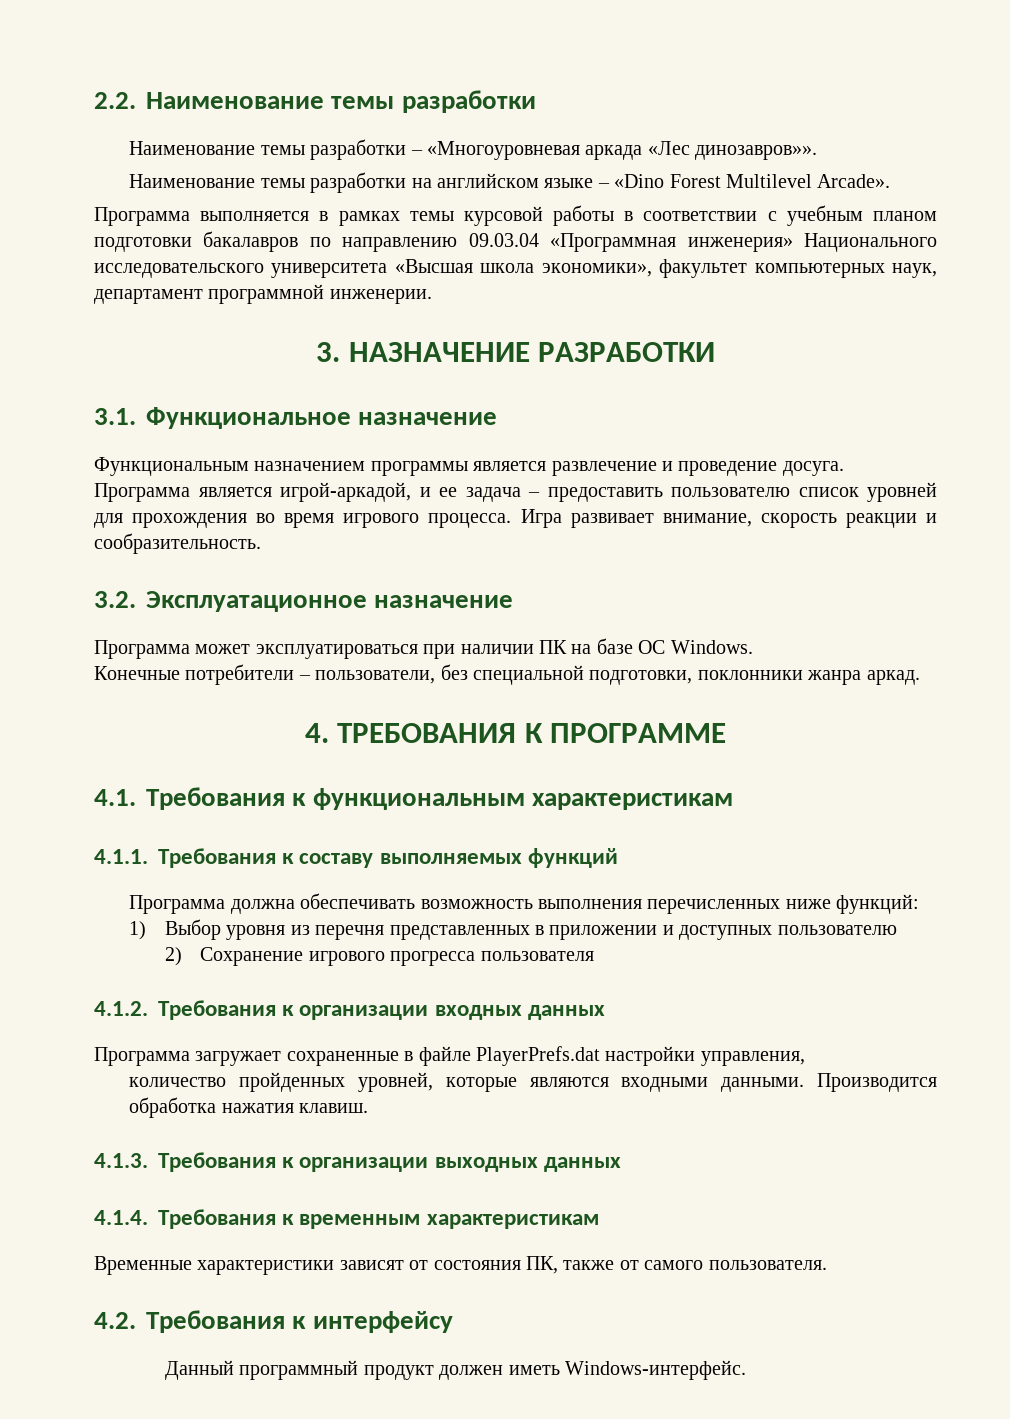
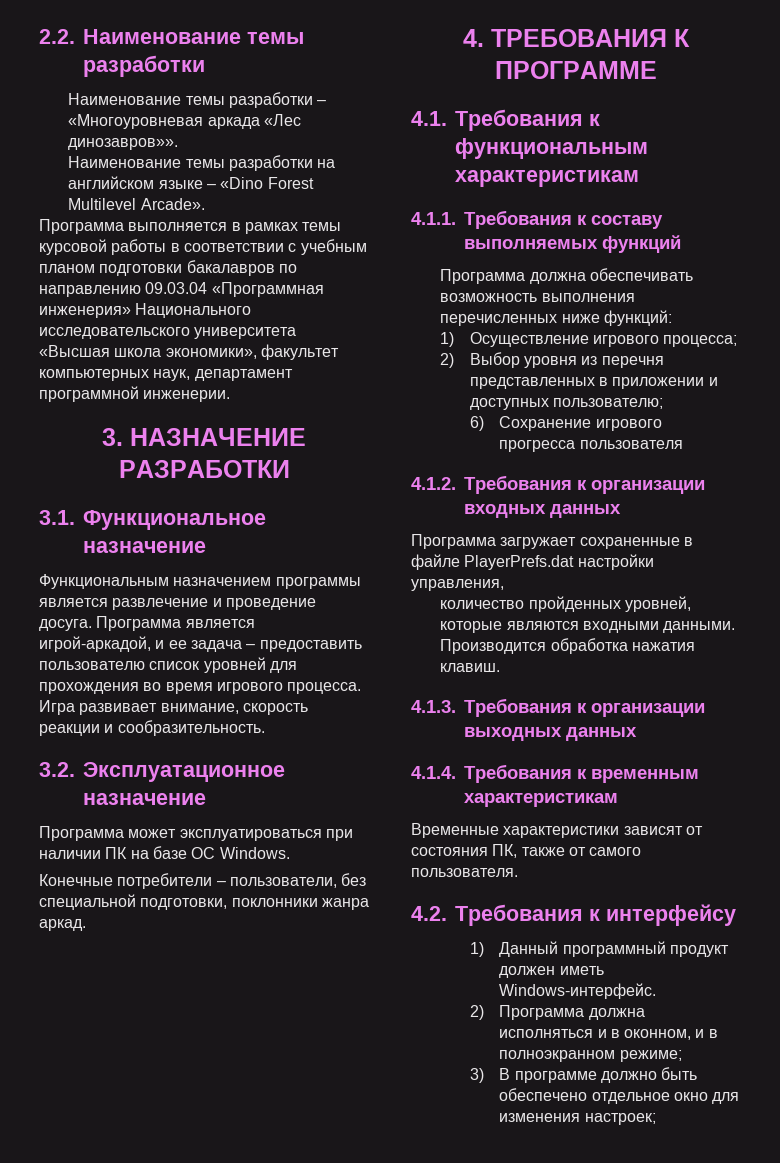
(147, 930) none -> [469,332,738,347] [440,353,455,368] Осуществление игрового процесса; // 2)
[777,925,897,935] [164,947,182,966] пользователю // 2) -> [553,398,664,409] [469,416,484,431] пользователю; // 6)
(453, 1322) none -> [469,942,484,957] 1)
(746, 1370) none -> [469,1005,645,1020] [499,1029,718,1040] [499,1050,682,1062] [469,1067,698,1083] [499,1088,740,1104] [499,1113,656,1125] // 2) Программа должна исполняться и в оконном, и в полноэкранном режиме; // 3) В программе должно быть обеспечено отдельное окно для изменения настроек;

